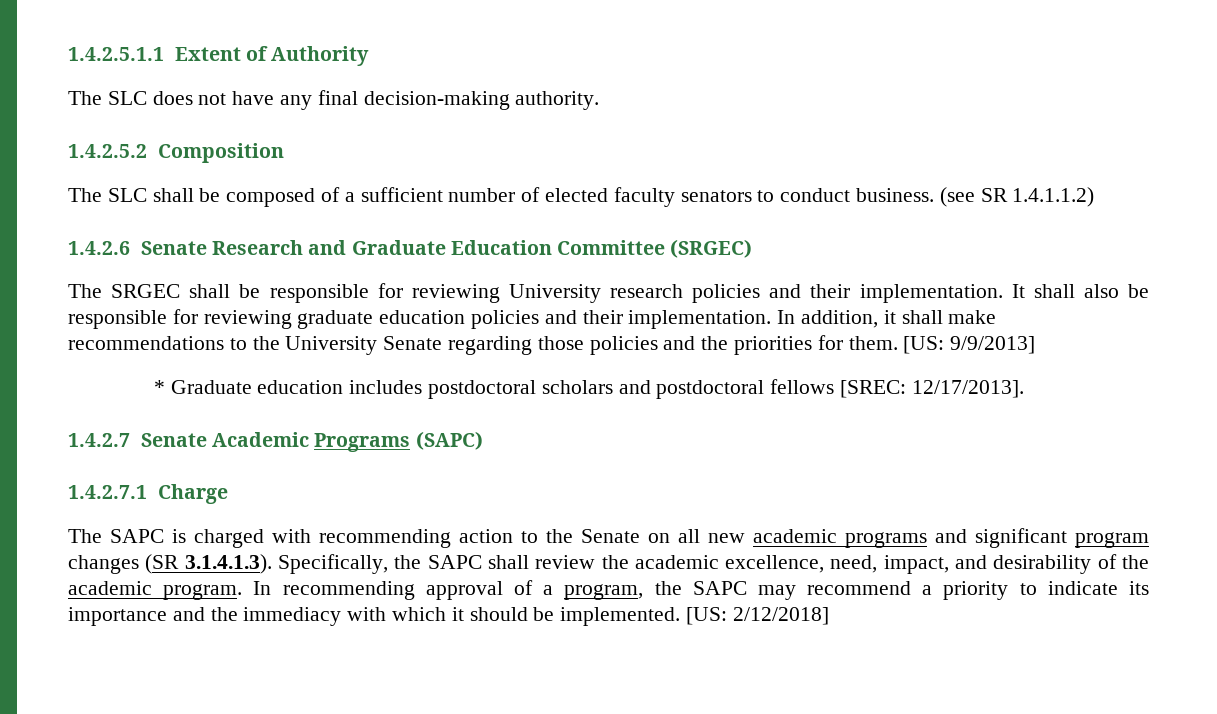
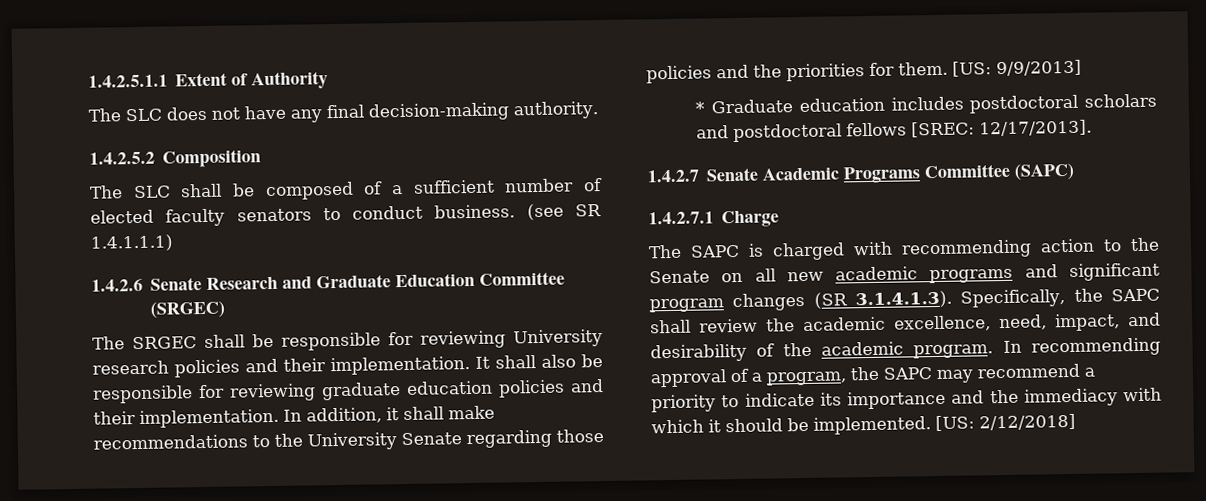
[1012,187,1095,207] 1.4.1.1.2) -> [90,234,173,252] 1.4.1.1.1)
(411, 442) none -> [924,163,1011,179] Committee

